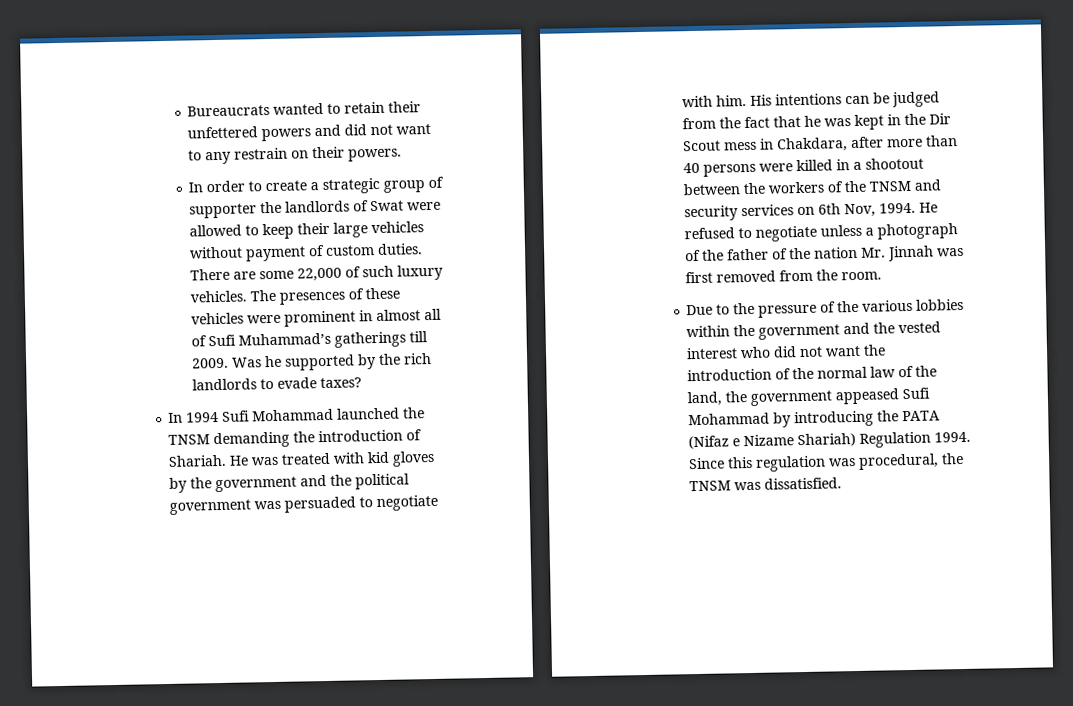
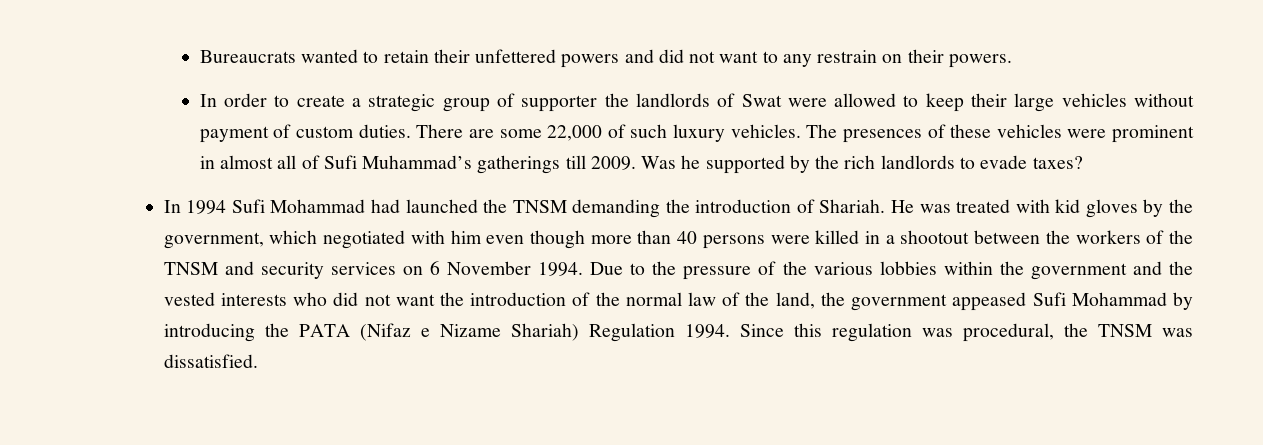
(335, 415) none -> [370,199,400,213] had
[215,473,411,493] [169,494,439,515] [682,91,941,108] [682,113,952,130] [683,136,885,153] government and the political government was persuaded to negotiate with him. His intentions can be judged from the fact that he was kept in the Dir Scout mess in Chakdara, after -> [163,230,585,249] government, which negotiated with him even though
[818,202,939,218] [684,223,959,242] [685,245,965,262] [685,269,883,284] 6th Nov, 1994. He refused to negotiate unless a photograph of the father of the nation Mr. Jinnah was first removed from the room. // -> [429,261,584,276] 6 November 1994.
[686,347,739,360] interest -> [220,293,287,306] interests

